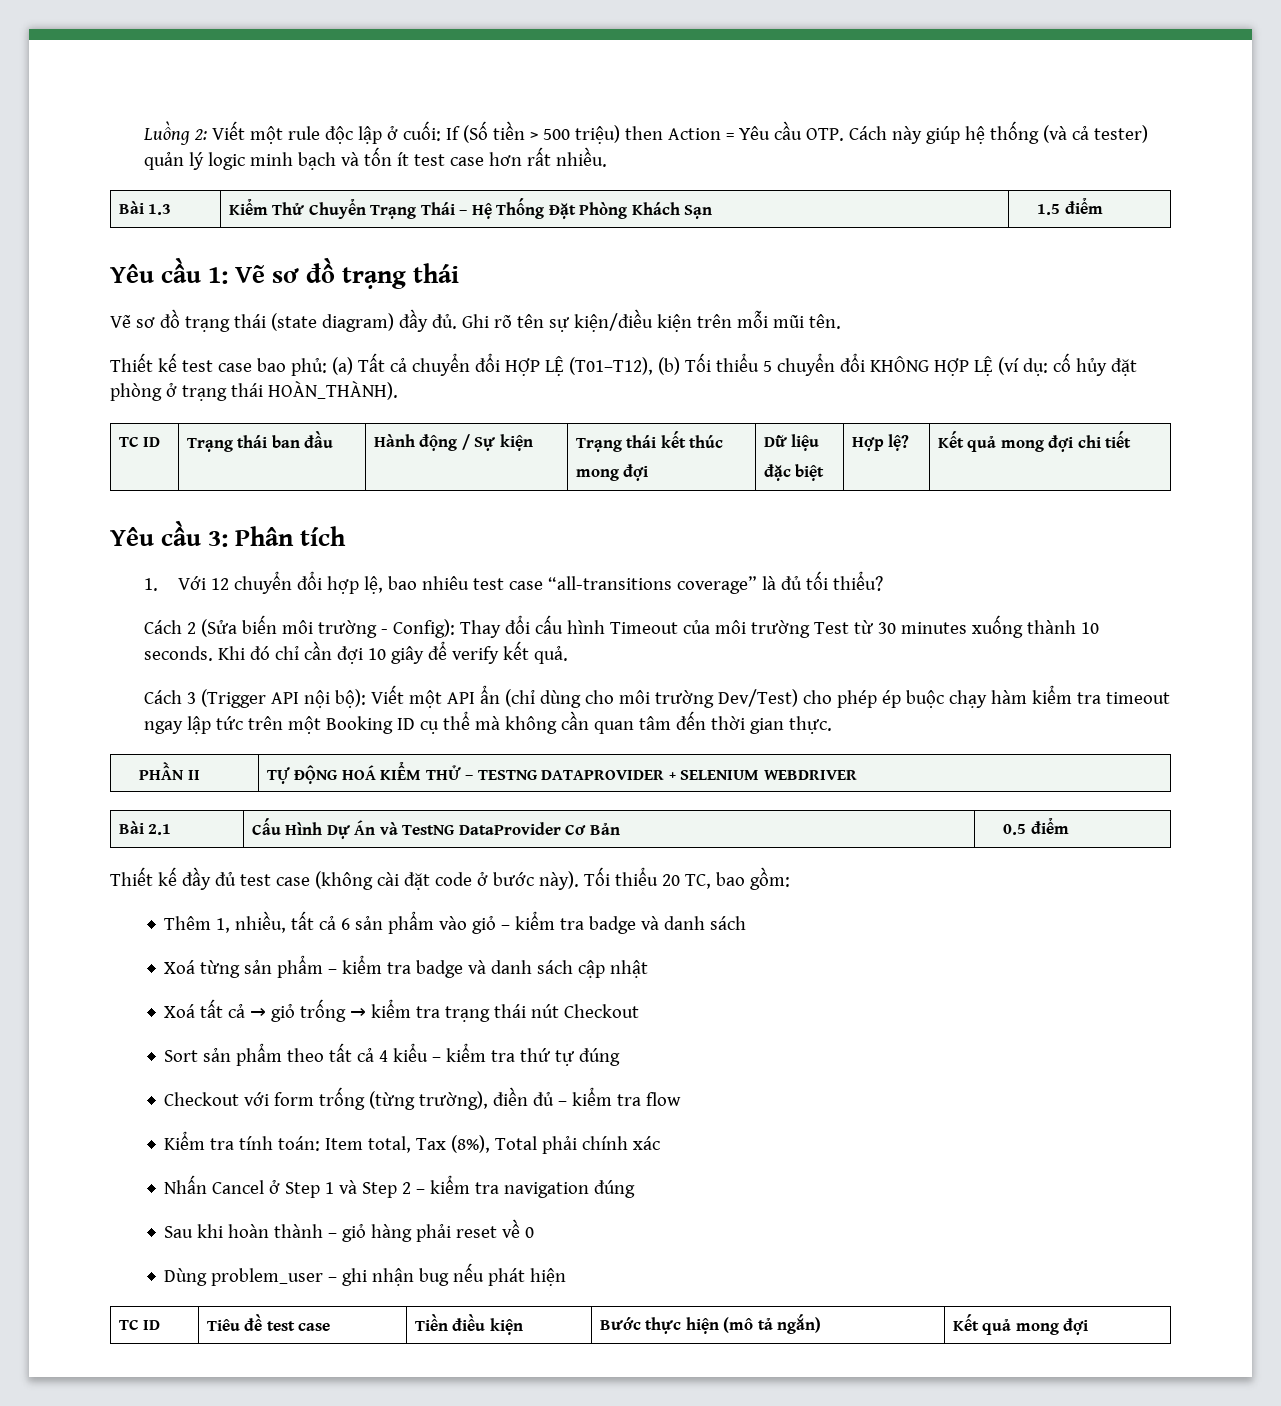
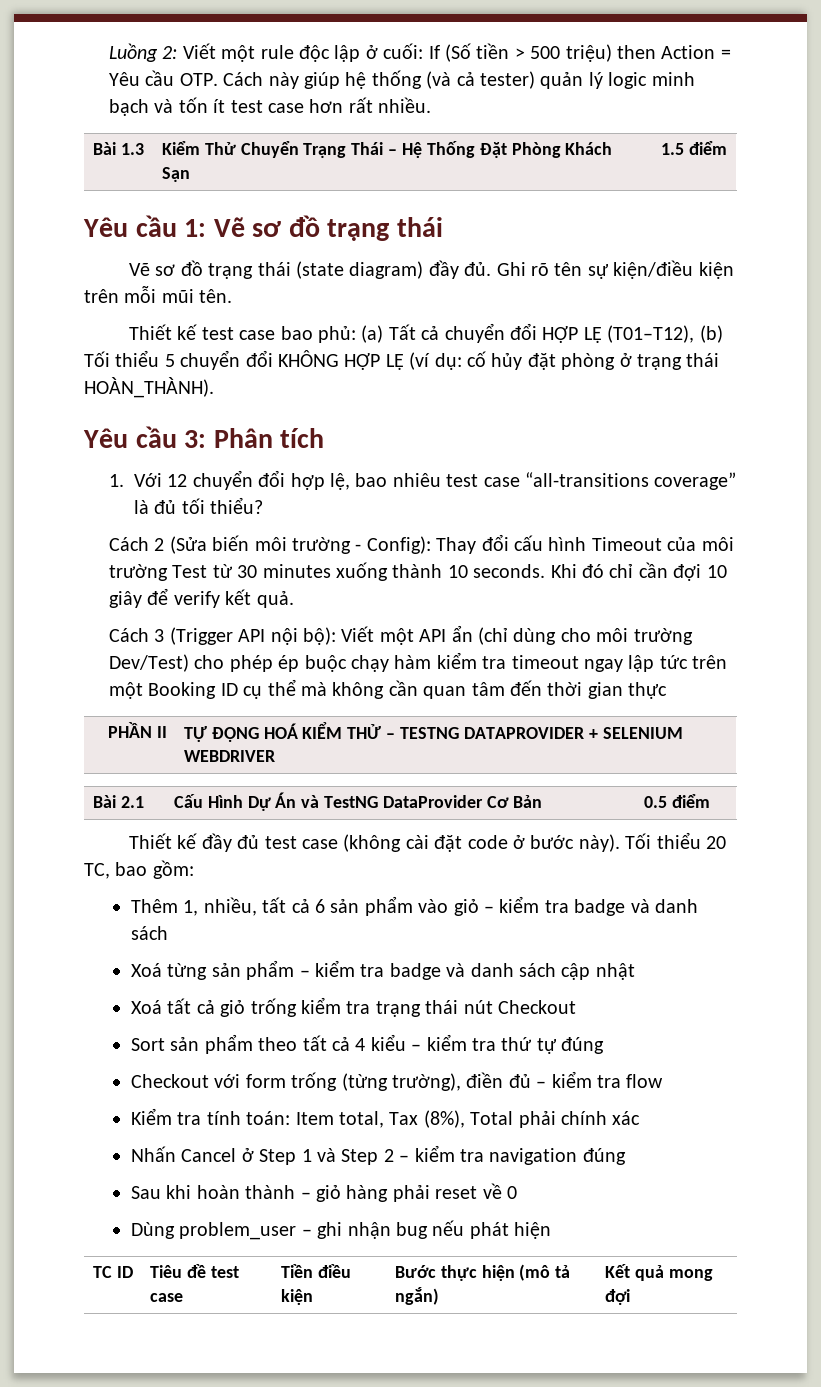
[118,436,161,447] [186,431,334,452] [373,434,533,451] [575,431,724,452] [575,464,649,481] [763,434,820,451] [763,464,825,481] [851,434,910,451] [937,431,1132,452] // TC ID | Trạng thái ban đầu | Hành động / Sự kiện | Trạng thái kết thúc // mong đợi | Dữ liệu // đặc biệt | Hợp lệ? | Kết quả mong đợi chi tiết -> (214, 387) none
[788,716,832,734] thực. -> [628,682,668,699] thực
[250,1008,267,1018] → -> (215, 1007) none
[350,1008,367,1018] → -> (297, 1007) none

